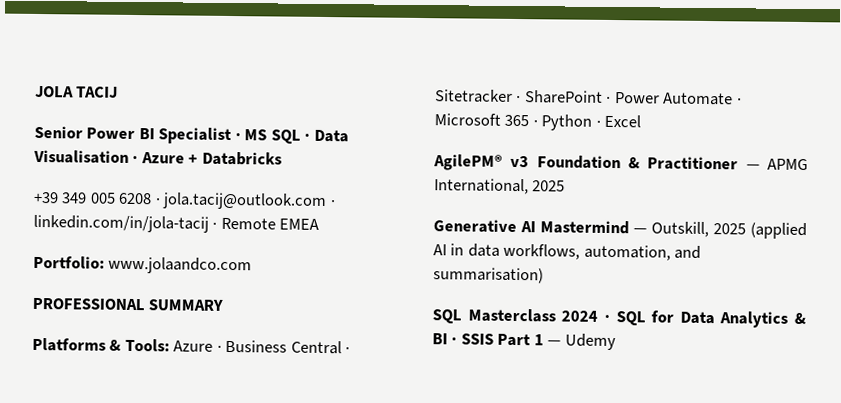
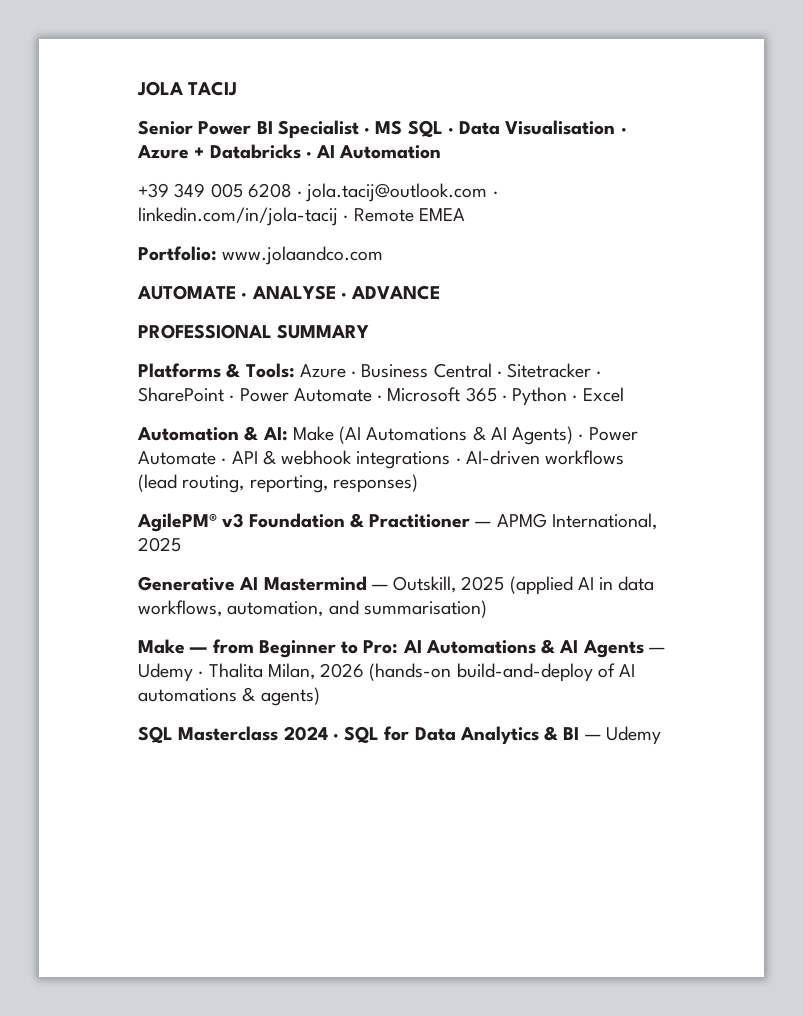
(282, 158) none -> [305,145,442,159] · AI Automation
(253, 265) none -> [137,285,441,300] // AUTOMATE · ANALYSE · ADVANCE
(642, 121) none -> [137,426,638,445] [138,450,625,469] [138,474,418,493] // Automation & AI: Make (AI Automations & AI Agents) · Power Automate · API & webhook integrations · AI-driven workflows (lead routing, reporting, responses)
(544, 275) none -> [138,639,665,658] [138,663,636,682] [138,687,320,706] // Make — from Beginner to Pro: AI Automations & AI Agents — Udemy · Thalita Milan, 2026 (hands-on build-and-deploy of AI automations & agents)
[451,333,544,347] · SSIS Part 1 -> (580, 733) none

